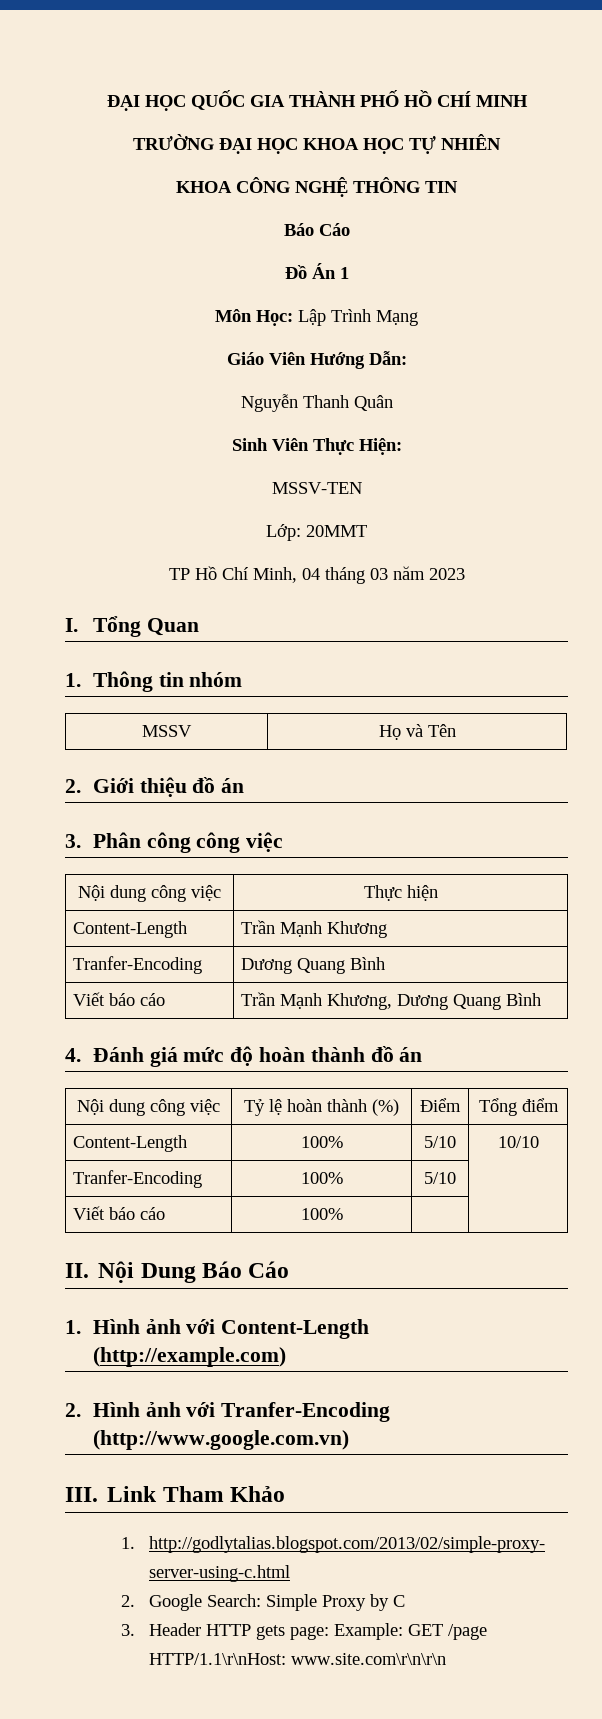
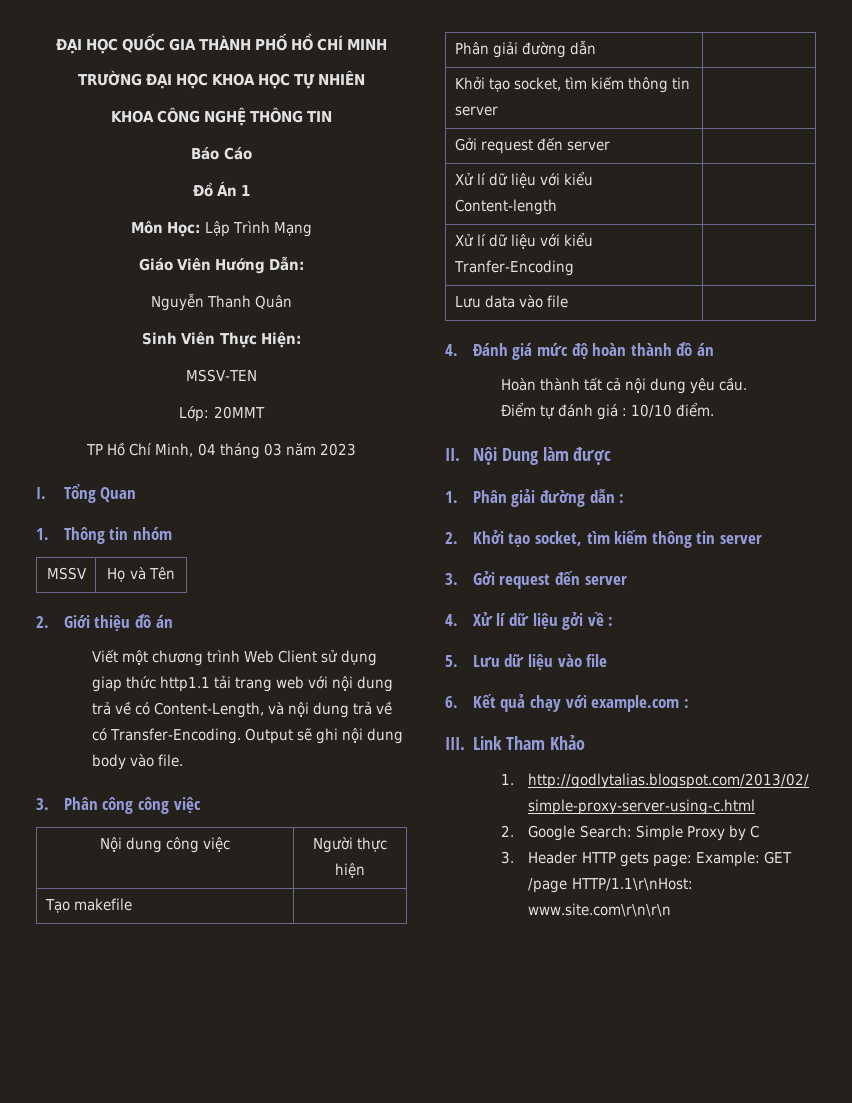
(245, 785) none -> [91,649,377,666] [91,675,394,692] [91,701,393,718] [91,728,403,744] [91,754,183,770] // Viết một chương trình Web Client sử dụng giap thức http1.1 tải trang web với nội dung trả về có Content-Length, và nội dung trả về có Transfer-Encoding. Output sẽ ghi nội dung body vào file.
[363,885,402,901] Thực -> [312,837,388,853] Người thực
[72,921,187,938] [240,920,387,938] [72,956,202,974] [240,957,385,974] [72,992,165,1006] [240,992,541,1010] Content-Length | Trần Mạnh Khương // Tranfer-Encoding | Dương Quang Bình // Viết báo cáo | Trần Mạnh Khương, Dương Quang Bình -> [44,898,132,913] [454,40,597,58] [454,76,691,93] [454,106,498,116] [454,137,611,154] [454,171,594,188] [454,199,557,215] [454,232,594,249] [453,260,574,276] [454,295,569,308] Tạo makefile | // Phân giải đường dẫn | // Khởi tạo socket, tìm kiếm thông tin server | // Gởi request đến server | // Xử lí dữ liệu với kiểu Content-length | // Xử lí dữ liệu với kiểu Tranfer-Encoding | // Lưu data vào file |
[77,1099,220,1116] [244,1099,399,1116] [420,1098,461,1112] [478,1098,559,1116] [72,1135,187,1152] [300,1136,343,1148] [424,1136,456,1148] [497,1136,539,1148] [72,1170,202,1188] [300,1172,343,1184] [424,1172,456,1184] [72,1206,165,1220] [300,1208,343,1220] // Nội dung công việc | Tỷ lệ hoàn thành (%) | Điểm | Tổng điểm // Content-Length | 100% | 5/10 | 10/10 // Tranfer-Encoding | 100% | 5/10 | // Viết báo cáo | 100% | | -> [500,377,748,394] [500,402,714,420] // Hoàn thành tất cả nội dung yêu cầu. // Điểm tự đánh giá : 10/10 điểm.
[201,1261,290,1278] [65,1319,370,1339] [92,1347,286,1367] [65,1402,391,1422] [92,1430,349,1450] Báo Cáo // 1. Hình ảnh với Content-Length (http://example.com) // 2. Hình ảnh với Tranfer-Encoding (http://www.google.com.vn) -> [542,447,612,465] [445,489,625,507] [445,530,762,548] [445,571,627,589] [445,612,614,630] [445,654,608,670] [445,694,689,712] làm được // 1. Phân giải đường dẫn : // 2. Khởi tạo socket, tìm kiếm thông tin server // 3. Gởi request đến server // 4. Xử lí dữ liệu gởi về : // 5. Lưu dữ liệu vào file // 6. Kết quả chạy với example.com :

